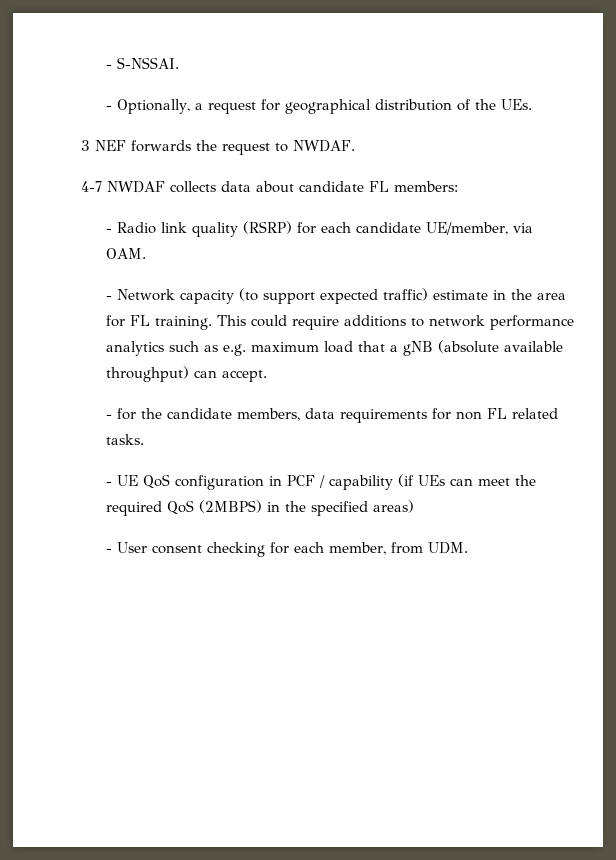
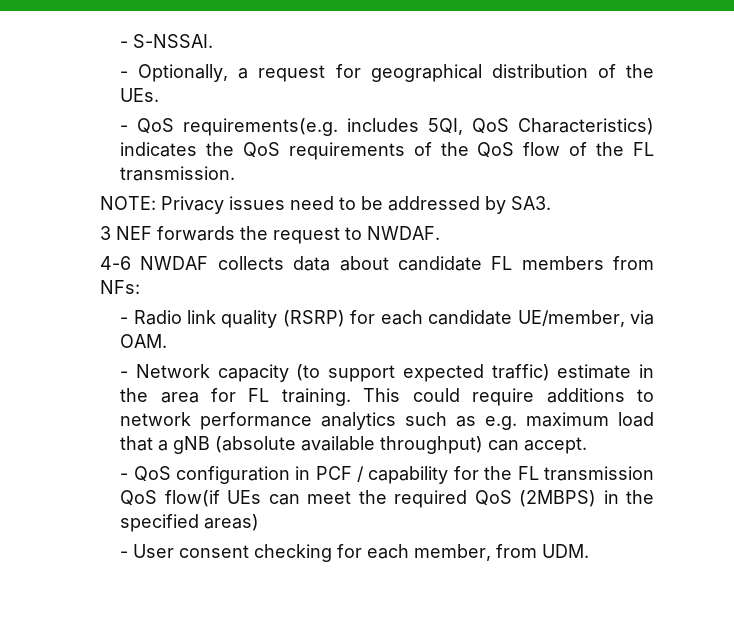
(533, 104) none -> [120,118,655,136] [120,142,655,160] [120,166,236,181] [100,196,552,214] // - QoS requirements(e.g. includes 5QI, QoS Characteristics) indicates the QoS requirements of the QoS flow of the FL transmission. // NOTE: Privacy issues need to be addressed by SA3.
[80,181,102,192] 4-7 -> [100,256,132,270] 4-6
[393,181,458,192] members: -> [521,256,654,270] [100,280,141,294] members from NFs:
[117,408,559,423] [106,434,145,445] [106,475,139,486] for the candidate members, data requirements for non FL related tasks. // - UE -> (129, 476) none
[398,474,415,487] (if -> [453,466,654,481] [120,490,220,507] for the FL transmission QoS flow(if

